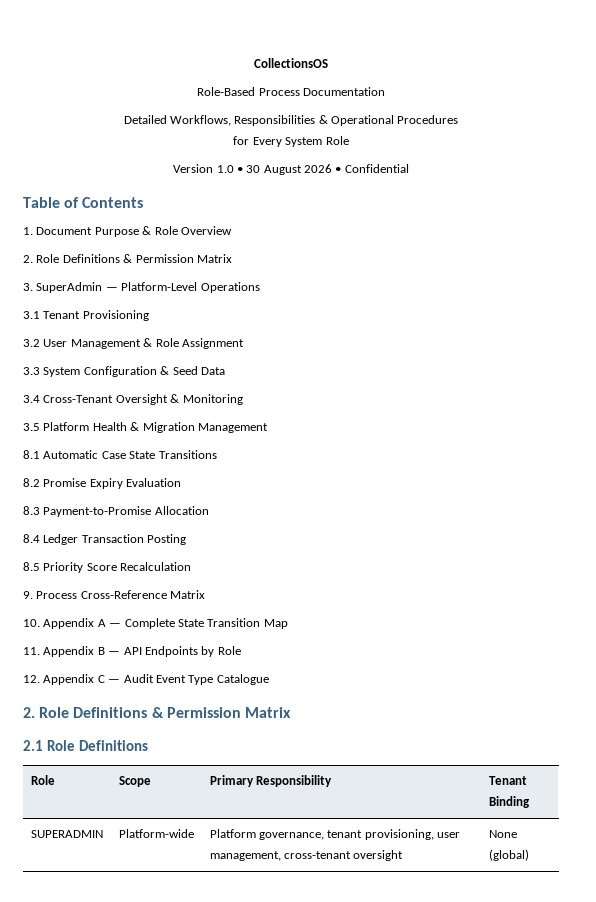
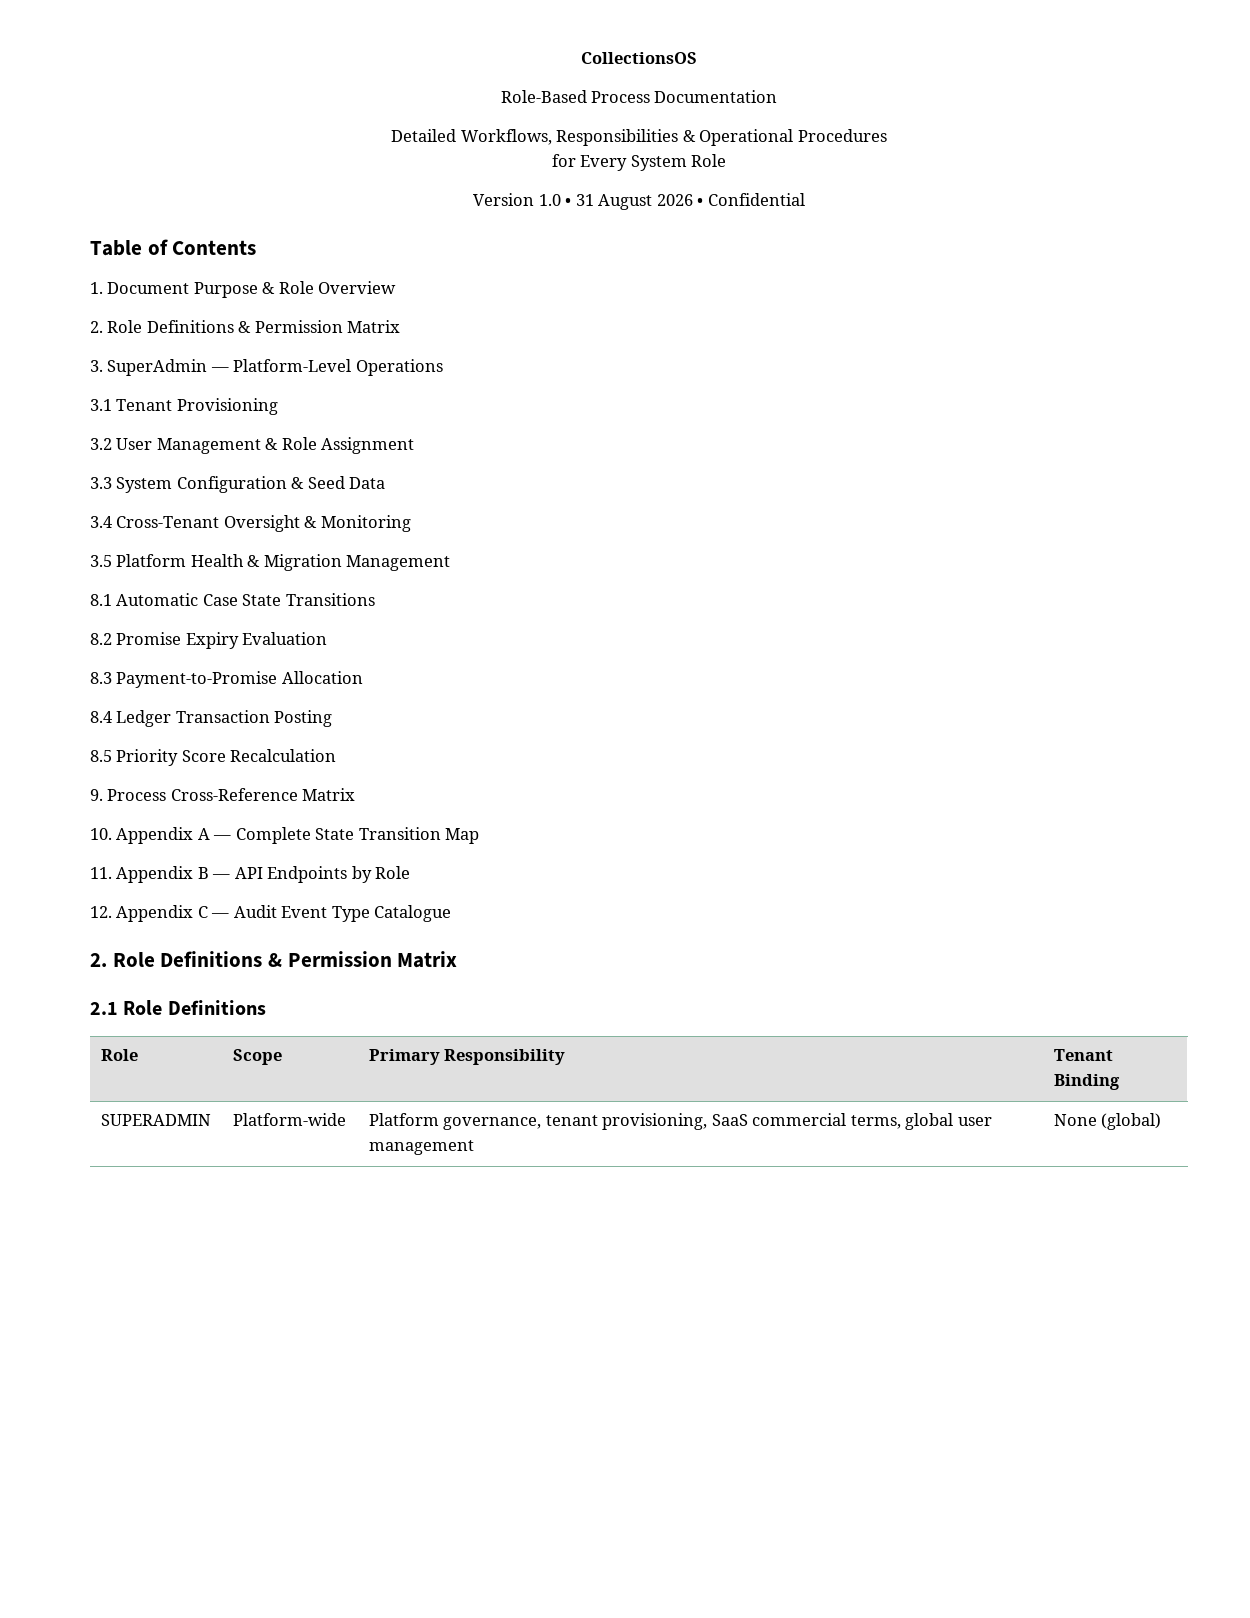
[246,165,261,173] 30 -> [575,194,594,206] 31
[437,832,461,838] [209,850,404,861] user management, cross-tenant oversight -> [711,1113,992,1130] [368,1140,474,1155] SaaS commercial terms, global user management

